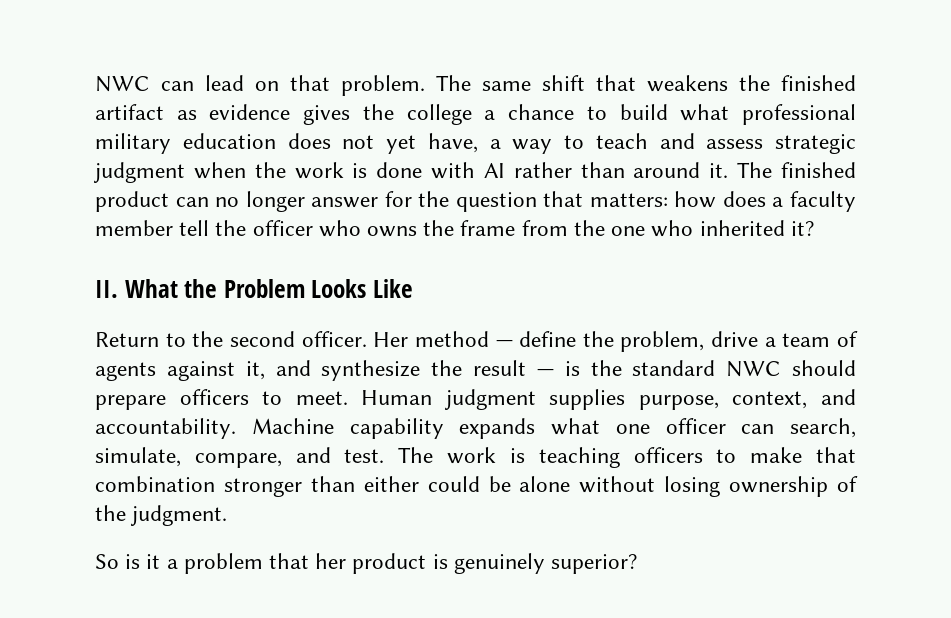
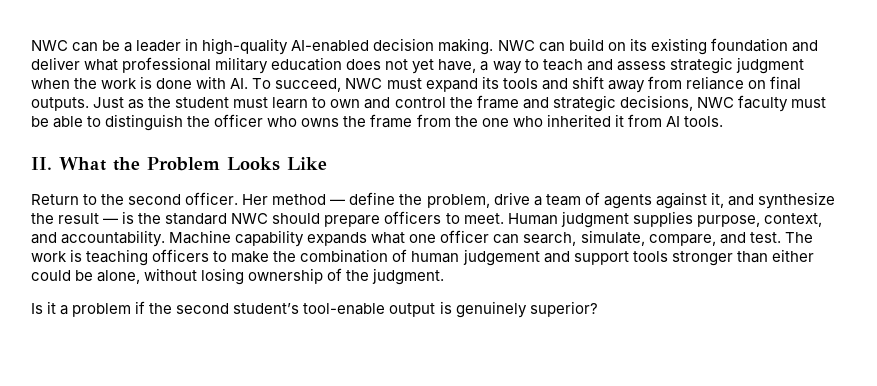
[95,75,856,96] [95,104,668,125] NWC can lead on that problem. The same shift that weakens the finished artifact as evidence gives the college a chance to build -> [31,38,818,55] [31,57,80,70] NWC can be a leader in high-quality AI-enabled decision making. NWC can build on its existing foundation and deliver
[483,162,856,178] [95,191,857,212] [95,220,210,236] AI rather than around it. The finished product can no longer answer for the question that matters: how does a faculty member tell -> [230,76,801,93] [31,95,826,112] [31,114,184,131] AI. To succeed, NWC must expand its tools and shift away from reliance on final outputs. Just as the student must learn to own and control the frame and strategic decisions, NWC faculty must be able to distinguish
[790,221,814,236] it? -> [614,114,723,127] it from AI tools.
[815,447,856,463] [95,476,215,492] that combination -> [273,249,668,266] the combination of human judgement and support tools
[519,476,571,492] alone -> [97,270,141,284] alone,
[95,554,141,569] So is -> [31,303,43,314] Is
[269,553,427,574] that her product -> [135,301,436,317] if the second student’s tool-enable output

